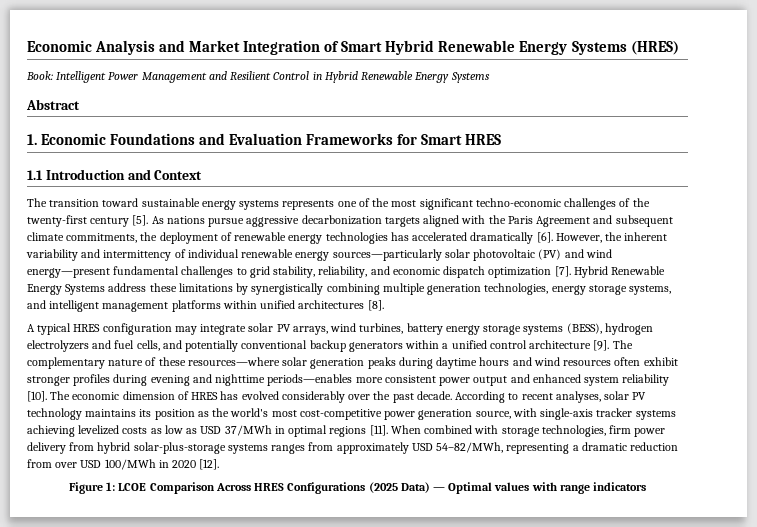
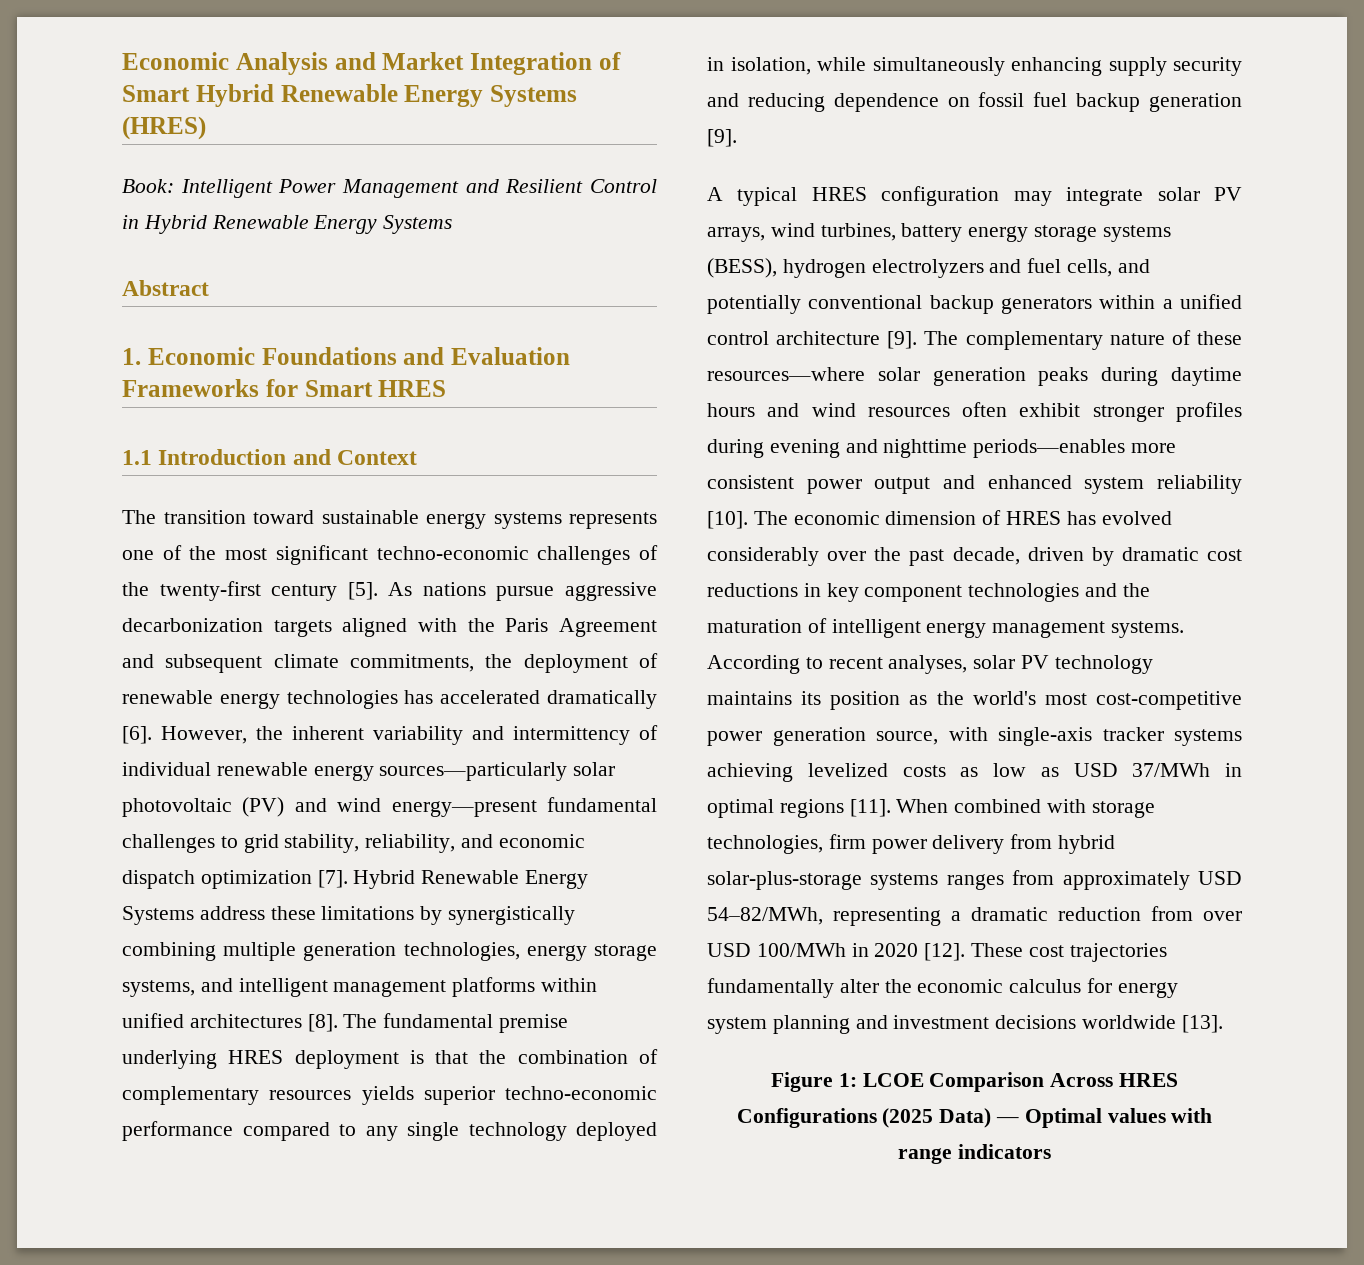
(384, 305) none -> [343,1013,569,1033] [122,1049,658,1069] [122,1086,657,1105] [122,1121,657,1141] [707,57,1242,76] [707,92,1242,112] [707,129,737,147] The fundamental premise underlying HRES deployment is that the combination of complementary resources yields superior techno-economic performance compared to any single technology deployed in isolation, while simultaneously enhancing supply security and reducing dependence on fossil fuel backup generation [9].
[416,391,452,400] decade. -> [952,547,1242,566] [707,583,1150,602] [707,618,1185,638] decade, driven by dramatic cost reductions in key component technologies and the maturation of intelligent energy management systems.
(220, 464) none -> [971,943,1167,962] [707,978,1178,998] [707,1015,1223,1034] These cost trajectories fundamentally alter the economic calculus for energy system planning and investment decisions worldwide [13].

